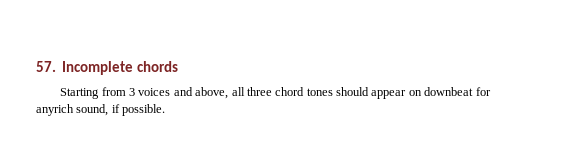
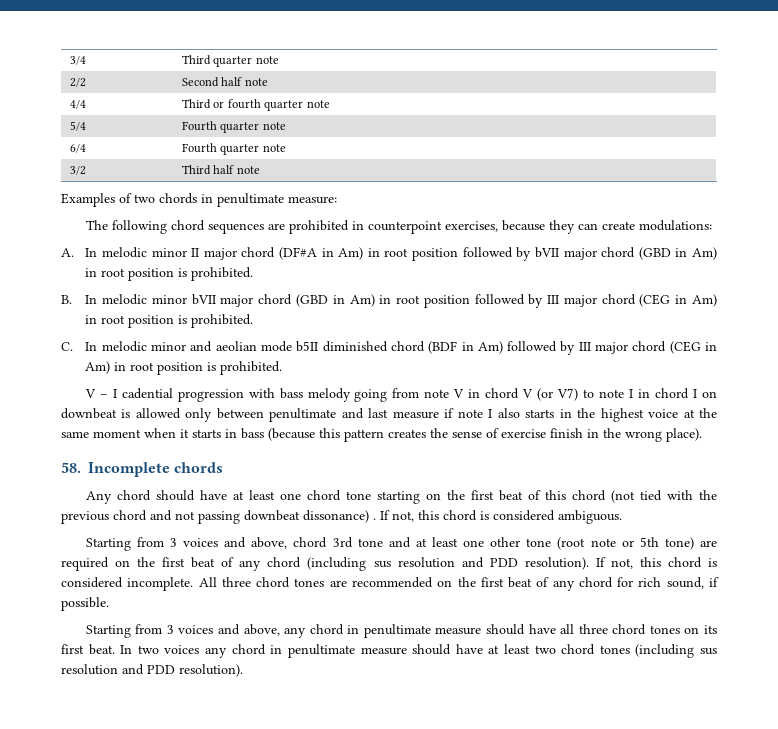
[36,61,179,75] [60,87,491,99] [36,104,166,116] 57. Incomplete chords // Starting from 3 voices and above, all three chord tones should appear on downbeat for anyrich sound, if possible. -> [70,56,87,65] [182,55,279,67] [70,78,87,87] [182,77,268,87] [70,100,87,109] [182,99,330,111] [70,121,87,131] [182,121,286,133] [70,144,87,153] [182,143,286,155] [70,166,87,175] [182,165,260,175] [61,193,337,207] [85,220,712,234] [61,247,717,261] [85,267,254,281] [61,294,717,308] [85,314,254,328] [61,341,717,355] [85,361,283,375] [84,388,717,402] [61,408,718,422] [61,428,702,442] [61,462,224,477] [85,490,717,504] [61,510,622,524] [85,537,718,551] [61,557,717,571] [61,577,720,591] [61,597,109,611] [85,624,717,638] [61,644,717,658] [61,664,243,677] 3/4 | Third quarter note // 2/2 | Second half note // 4/4 | Third or fourth quarter note // 5/4 | Fourth quarter note // 6/4 | Fourth quarter note // 3/2 | Third half note // Examples of two chords in penultimate measure: // The following chord sequences are prohibited in counterpoint exercises, because they can create modulations: // A. In melodic minor II major chord (DF#A in Am) in root position followed by bVII major chord (GBD in Am) in root position is prohibited. // B. In melodic minor bVII major chord (GBD in Am) in root position followed by III major chord (CEG in Am) in root position is prohibited. // C. In melodic minor and aeolian mode b5II diminished chord (BDF in Am) followed by III major chord (CEG in Am) in root position is prohibited. // V – I cadential progression with bass melody going from note V in chord V (or V7) to note I in chord I on downbeat is allowed only between penultimate and last measure if note I also starts in the highest voice at the same moment when it starts in bass (because this pattern creates the sense of exercise finish in the wrong place). // 58. Incomplete chords // Any chord should have at least one chord tone starting on the first beat of this chord (not tied with the previous chord and not passing downbeat dissonance) . If not, this chord is considered ambiguous. // Starting from 3 voices and above, chord 3rd tone and at least one other tone (root note or 5th tone) are required on the first beat of any chord (including sus resolution and PDD resolution). If not, this chord is considered incomplete. All three chord tones are recommended on the first beat of any chord for rich sound, if possible. // Starting from 3 voices and above, any chord in penultimate measure should have all three chord tones on its first beat. In two voices any chord in penultimate measure should have at least two chord tones (including sus resolution and PDD resolution).

